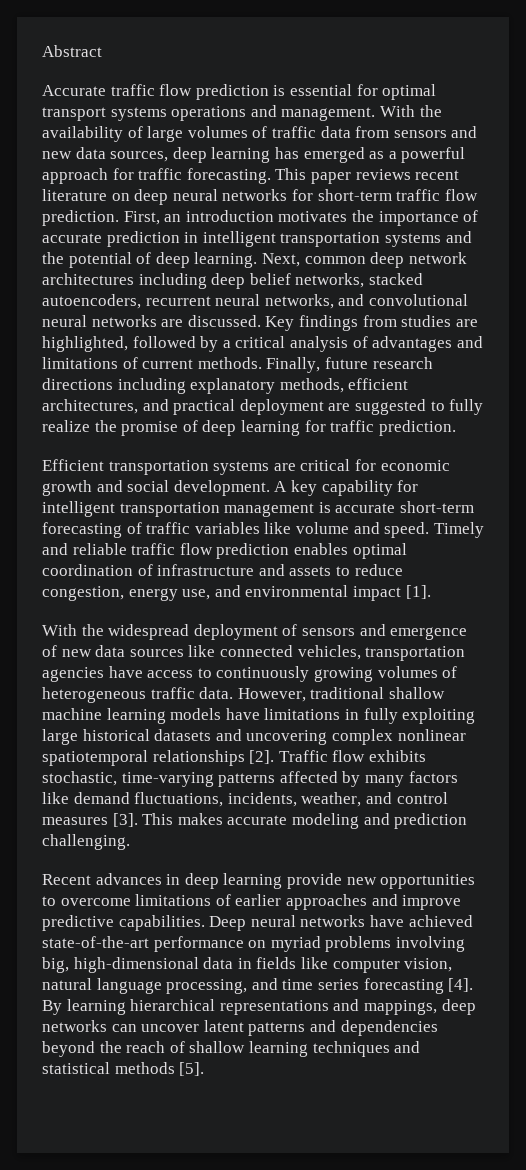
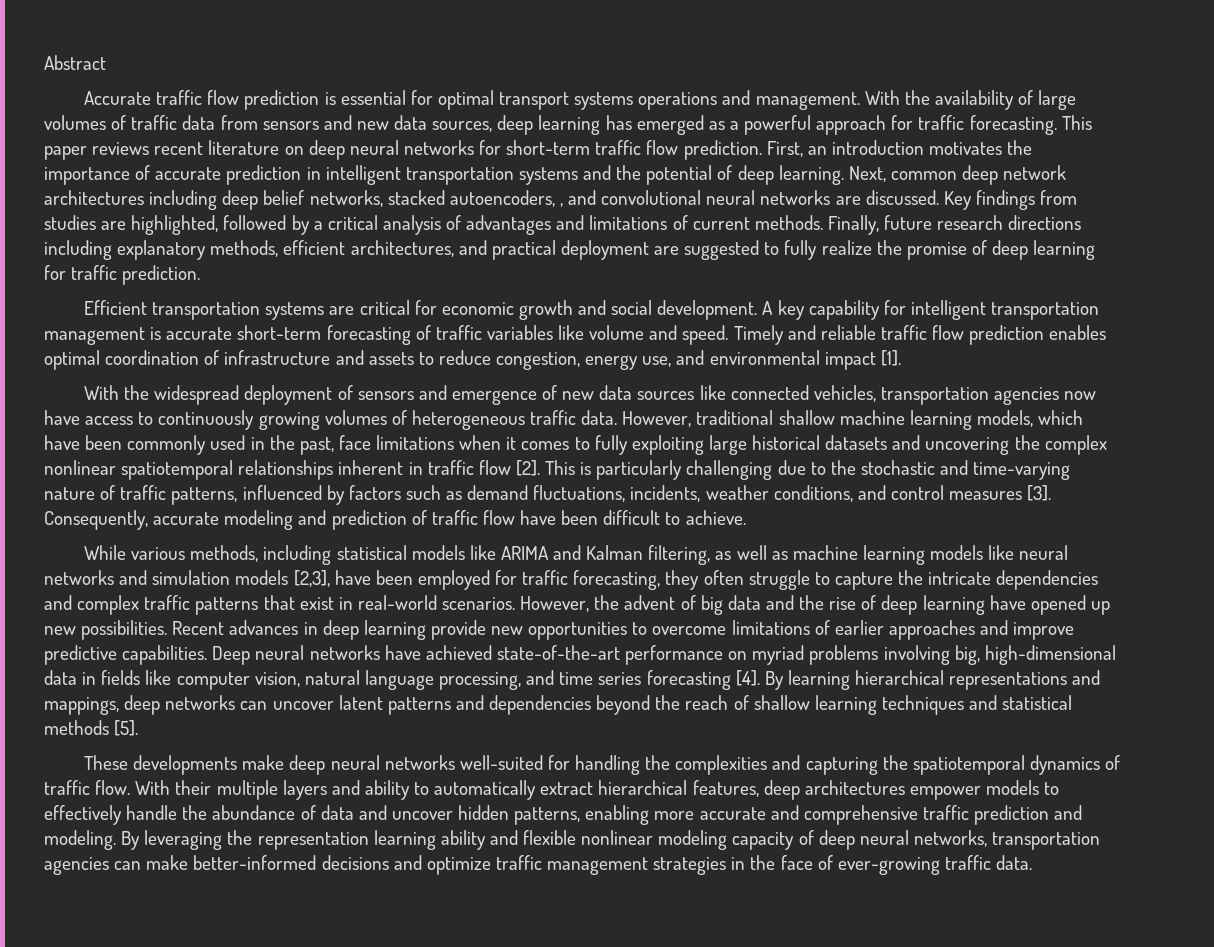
[145,294,334,309] recurrent neural networks, -> [559,203,563,207] ,
(104, 674) none -> [1064,391,1097,400] now
[170,708,359,720] models have limitations in -> [976,410,1084,427] [44,435,590,455] models, which have been commonly used in the past, face limitations when it comes to
(328, 737) none -> [1014,435,1040,450] the
[249,750,426,764] [42,771,458,787] [42,792,69,804] [2]. Traffic flow exhibits stochastic, time-varying patterns affected by many factors like -> [338,460,1071,480] [44,485,463,505] inherent in traffic flow [2]. This is particularly challenging due to the stochastic and time-varying nature of traffic patterns, influenced by factors such as
[301,792,362,807] weather, -> [705,485,853,502] weather conditions,
[142,813,223,825] This makes -> [44,510,148,530] Consequently,
[42,834,130,850] challenging. // -> [411,510,746,525] [84,545,1069,565] [44,570,1099,590] [44,595,1110,615] [44,620,168,640] of traffic flow have been difficult to achieve. // While various methods, including statistical models like ARIMA and Kalman filtering, as well as machine learning models like neural networks and simulation models [2,3], have been employed for traffic forecasting, they often struggle to capture the intricate dependencies and complex traffic patterns that exist in real-world scenarios. However, the advent of big data and the rise of deep learning have opened up new possibilities.
(205, 1069) none -> [84,755,1121,775] [44,780,1060,800] [44,805,1083,825] [44,830,1101,850] [44,855,1033,875] // These developments make deep neural networks well-suited for handling the complexities and capturing the spatiotemporal dynamics of traffic flow. With their multiple layers and ability to automatically extract hierarchical features, deep architectures empower models to effectively handle the abundance of data and uncover hidden patterns, enabling more accurate and comprehensive traffic prediction and modeling. By leveraging the representation learning ability and flexible nonlinear modeling capacity of deep neural networks, transportation agencies can make better-informed decisions and optimize traffic management strategies in the face of ever-growing traffic data.

